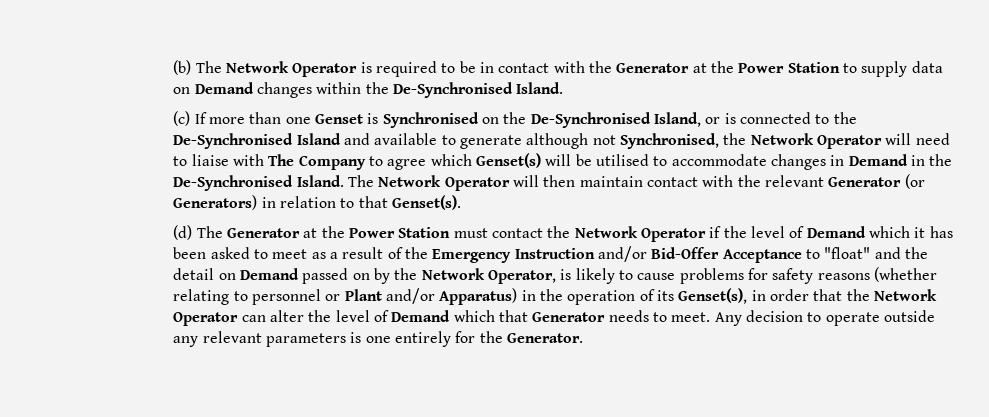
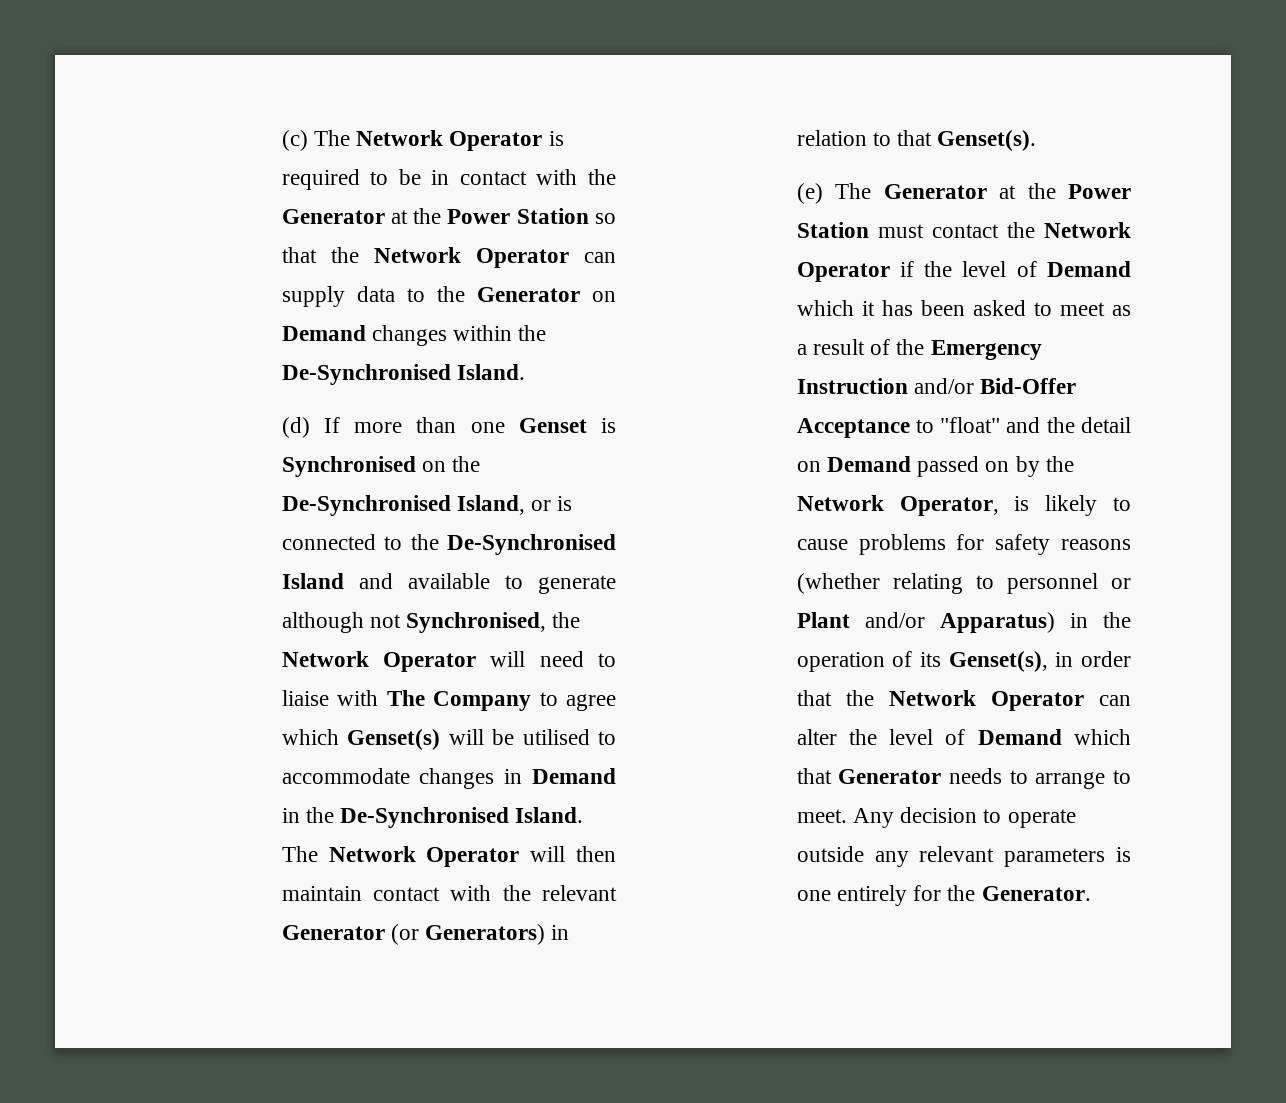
[173,60,192,75] (b) -> [281,130,308,151] (c)
[842,61,943,77] to supply data -> [595,213,616,224] [281,247,616,268] [281,286,580,307] so that the Network Operator can supply data to the Generator
[173,111,191,126] (c) -> [281,417,310,438] (d)
[173,225,193,240] (d) -> [796,183,823,204] (e)
(667, 317) none -> [1035,770,1131,789] arrange to

